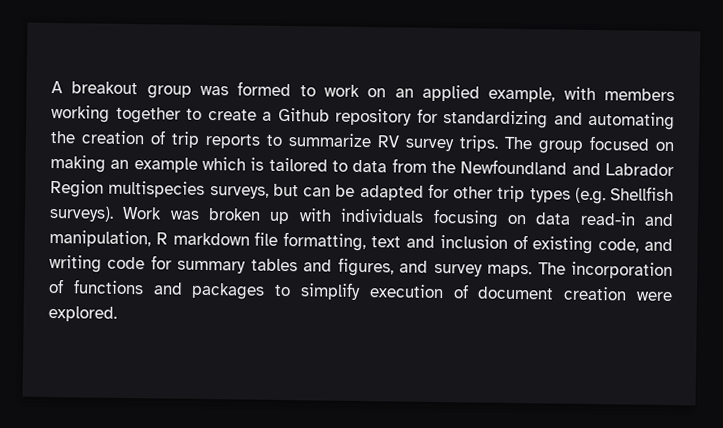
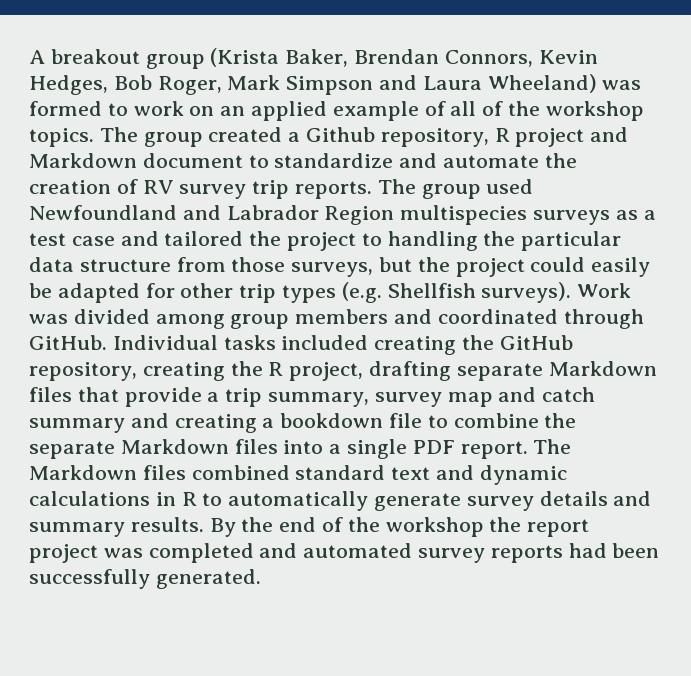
(192, 92) none -> [210,48,598,67] [29,74,597,95] (Krista Baker, Brendan Connors, Kevin Hedges, Bob Roger, Mark Simpson and Laura Wheeland)
[488,86,675,103] [51,104,675,131] [50,130,674,154] [50,154,456,174] example, with members working together to create a Github repository for standardizing and automating the creation of trip reports to summarize RV survey trips. The group focused on making an example which is tailored to data from the -> [332,101,644,121] [29,127,629,147] [29,153,577,168] [29,179,534,199] example of all of the workshop topics. The group created a Github repository, R project and Markdown document to standardize and automate the creation of RV survey trip reports. The group used
[209,183,331,199] surveys, but can -> [533,210,656,225] [29,231,622,251] [29,257,651,277] surveys as a test case and tailored the project to handling the particular data structure from those surveys, but the project could easily
[208,208,675,228] [49,229,673,254] [49,254,673,280] [48,278,673,302] [48,305,117,322] broken up with individuals focusing on data read-in and manipulation, R markdown file formatting, text and inclusion of existing code, and writing code for summary tables and figures, and survey maps. The incorporation of functions and packages to simplify execution of document creation were explored. -> [73,309,644,329] [29,335,573,355] [29,361,657,381] [29,387,596,407] [29,413,577,433] [29,439,572,459] [29,465,567,485] [29,491,652,511] [29,517,590,537] [29,543,660,563] [29,569,261,589] divided among group members and coordinated through GitHub. Individual tasks included creating the GitHub repository, creating the R project, drafting separate Markdown files that provide a trip summary, survey map and catch summary and creating a bookdown file to combine the separate Markdown files into a single PDF report. The Markdown files combined standard text and dynamic calculations in R to automatically generate survey details and summary results. By the end of the workshop the report project was completed and automated survey reports had been successfully generated.

